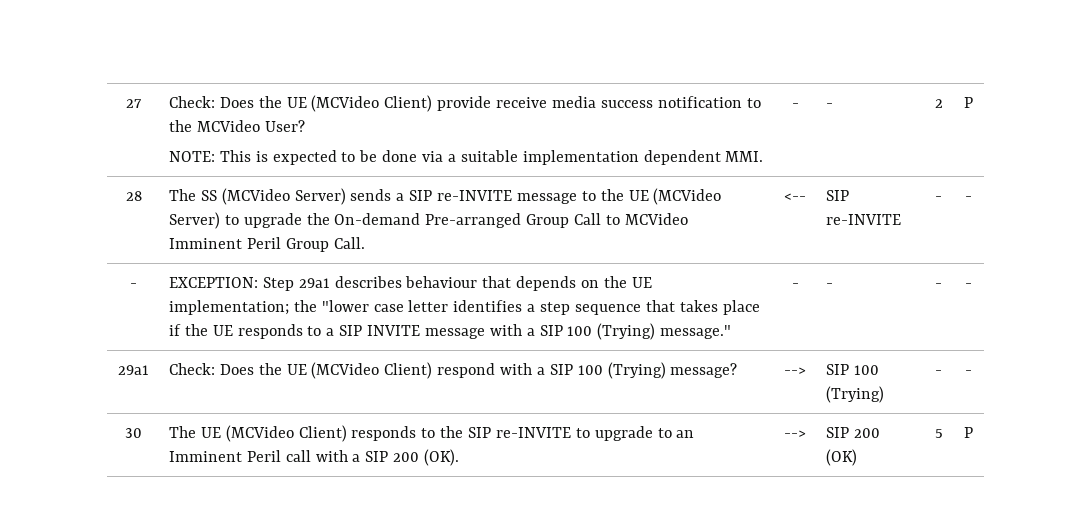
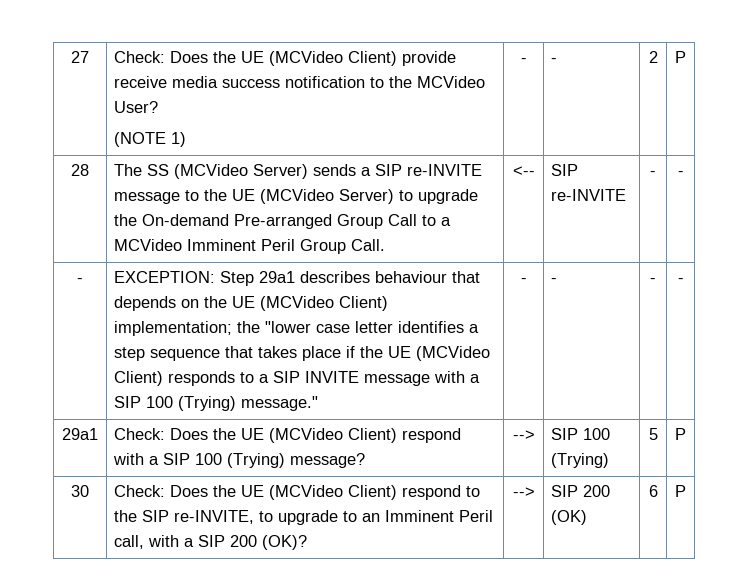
[169,150,764,165] NOTE: This is expected to be done via a suitable implementation dependent MMI. -> [114,132,187,147] (NOTE 1)
(620, 220) none -> [441,217,452,226] a
(652, 282) none -> [260,296,389,311] (MCVideo Client)
(233, 330) none -> [416,346,491,361] [114,371,164,386] (MCVideo Client)
[935,370,942,375] [965,370,972,375] - | - -> [648,428,658,440] [675,428,686,440] 5 | P
[169,425,417,442] The UE (MCVideo Client) responds -> [114,485,462,500] Check: Does the UE (MCVideo Client) respond
[495,427,571,438] re-INVITE -> [174,510,255,524] re-INVITE,
[285,450,311,462] call -> [114,535,145,549] call,
[424,449,460,466] (OK). -> [262,535,308,550] (OK)?
[934,429,943,438] 5 -> [648,485,658,497] 6

